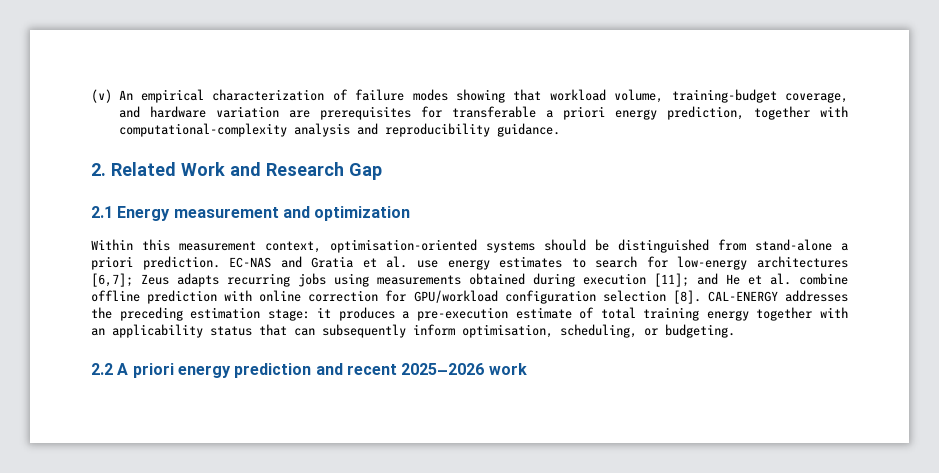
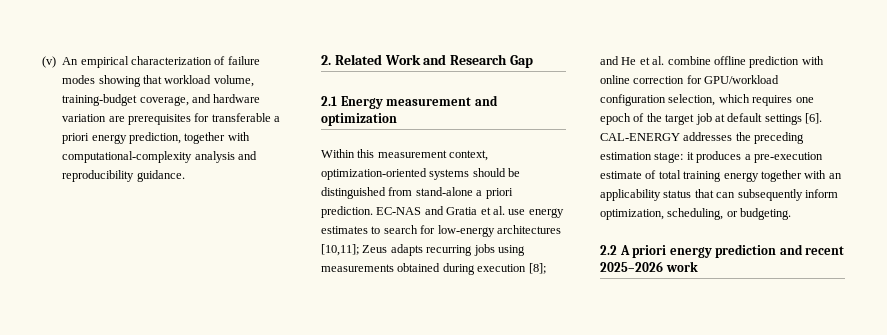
[330,239,477,253] optimisation-oriented -> [321,168,427,180] optimization-oriented
[91,273,133,287] [6,7]; -> [321,244,359,256] [10,11];
[654,273,689,287] [11]; -> [528,263,546,274] [8];
[602,290,701,304] selection [8]. -> [668,94,814,106] [600,113,822,125] selection, which requires one epoch of the target job at default settings [6].
[462,324,553,338] optimisation, -> [600,209,664,220] optimization,

